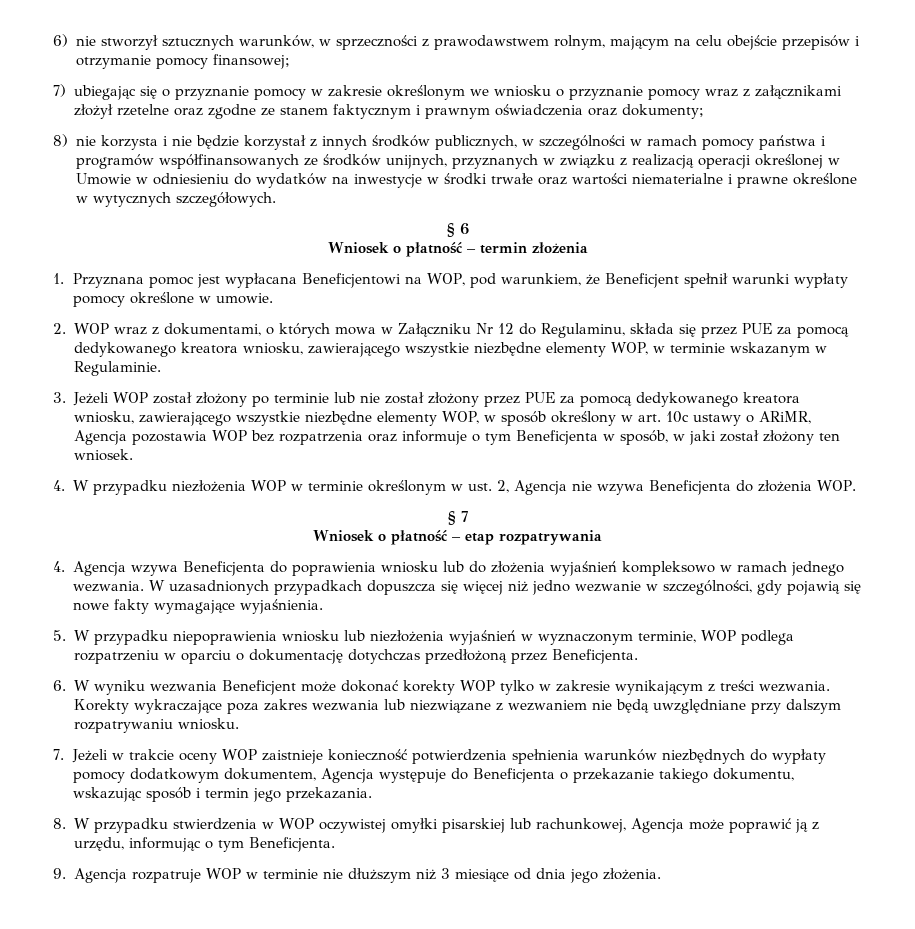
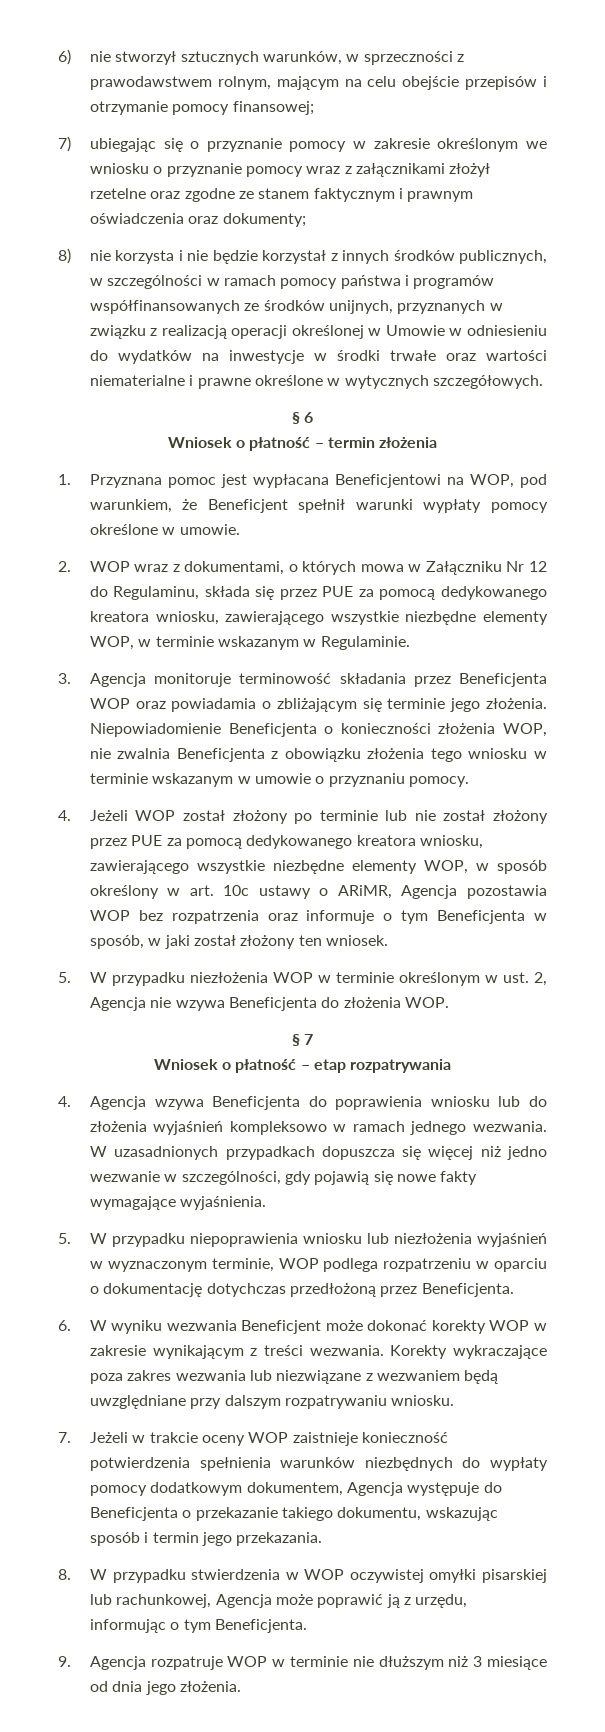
(66, 397) none -> [89,673,548,687] [89,698,547,712] [89,723,547,737] [89,748,547,762] [89,773,469,787] [58,810,71,821] Agencja monitoruje terminowość składania przez Beneficjenta WOP oraz powiadamia o zbliżającym się terminie jego złożenia. Niepowiadomienie Beneficjenta o konieczności złożenia WOP, nie zwalnia Beneficjenta z obowiązku złożenia tego wniosku w terminie wskazanym w umowie o przyznaniu pomocy. // 4.
[53,480,65,491] 4. -> [58,972,71,983] 5.
[499,680,534,695] tylko -> (530, 1325) none
[591,700,612,710] nie -> (460, 1375) none

